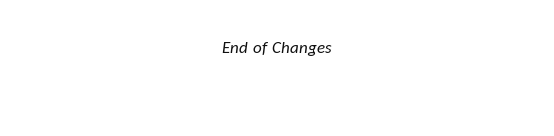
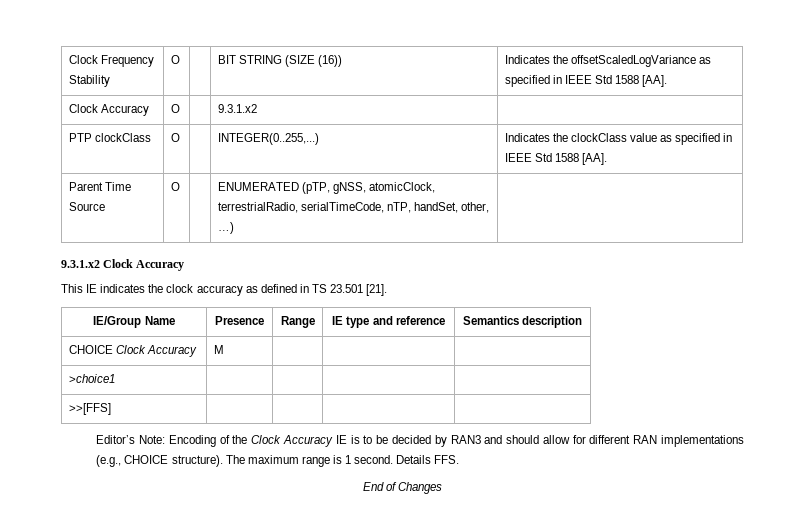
(222, 47) none -> [68,55,154,67] [68,75,110,87] [170,55,180,64] [217,55,343,67] [504,55,712,67] [504,75,668,87] [68,104,149,116] [170,104,180,113] [217,104,257,113] [68,133,151,142] [170,133,180,142] [217,133,319,145] [504,133,733,145] [504,153,608,165] [68,182,131,191] [68,202,105,211] [170,182,180,191] [217,182,436,194] [217,202,490,213] [217,222,234,234] [61,259,185,271] [61,284,388,296] [93,316,175,328] [215,316,264,325] [280,316,315,328] [332,316,445,328] [462,316,583,328] [68,345,197,357] [213,345,224,354] [68,374,115,383] [68,403,111,415] [96,435,744,447] [96,455,460,467] Clock Frequency Stability | O | | BIT STRING (SIZE (16)) | Indicates the offsetScaledLogVariance as specified in IEEE Std 1588 [AA]. // Clock Accuracy | O | | 9.3.1.x2 | // PTP clockClass | O | | INTEGER(0..255,...) | Indicates the clockClass value as specified in IEEE Std 1588 [AA]. // Parent Time Source | O | | ENUMERATED (pTP, gNSS, atomicClock, terrestrialRadio, serialTimeCode, nTP, handSet, other, …) | // 9.3.1.x2 Clock Accuracy // This IE indicates the clock accuracy as defined in TS 23.501 [21]. // IE/Group Name | Presence | Range | IE type and reference | Semantics description // CHOICE Clock Accuracy | M | | | // >choice1 | | | | // >>[FFS] | | | | // Editor’s Note: Encoding of the Clock Accuracy IE is to be decided by RAN3 and should allow for different RAN implementations (e.g., CHOICE structure). The maximum range is 1 second. Details FFS. //

